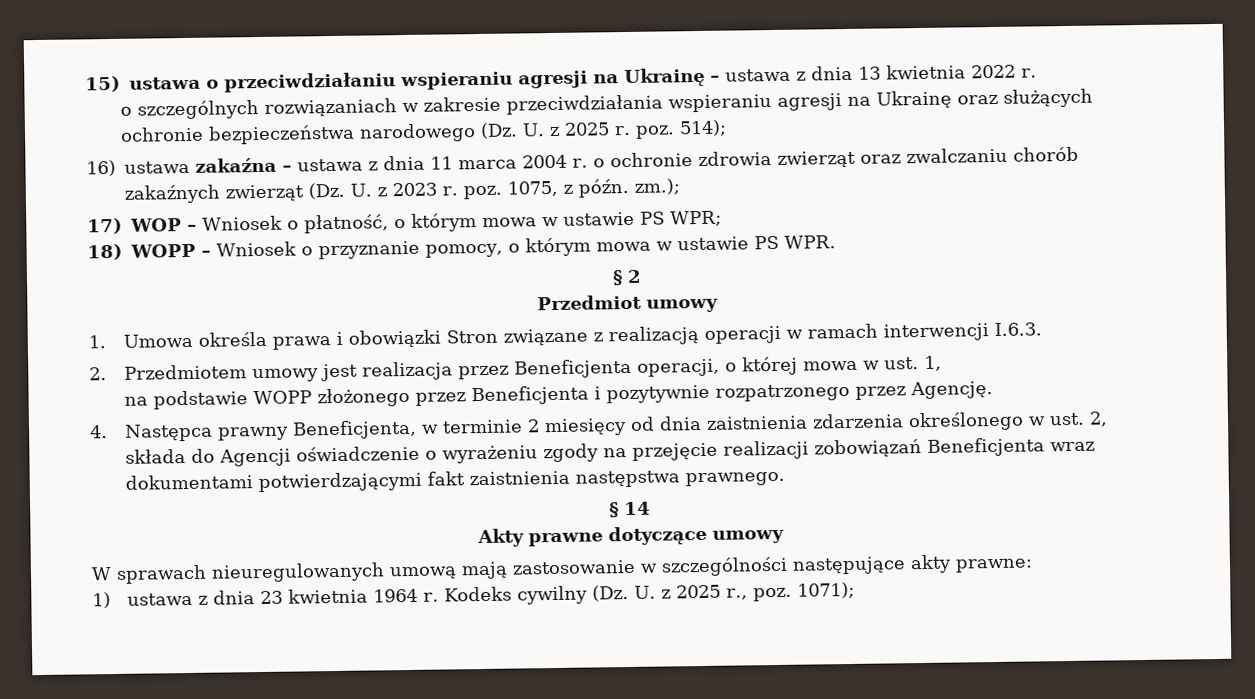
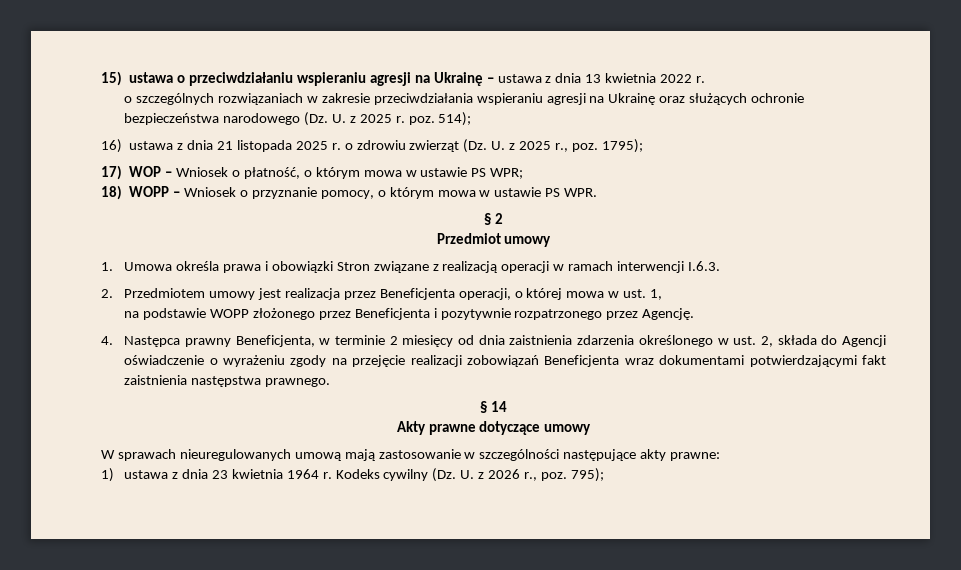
[195,146,1079,173] [124,178,680,204] zakaźna – ustawa z dnia 11 marca 2004 r. o ochronie zdrowia zwierząt oraz zwalczaniu chorób zakaźnych zwierząt (Dz. U. z 2023 r. poz. 1075, z późn. zm.); -> [177,139,643,153] z dnia 21 listopada 2025 r. o zdrowiu zwierząt (Dz. U. z 2025 r., poz. 1795);
[676,581,856,602] 2025 r., poz. 1071); -> [488,468,604,482] 2026 r., poz. 795);

